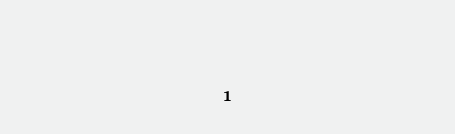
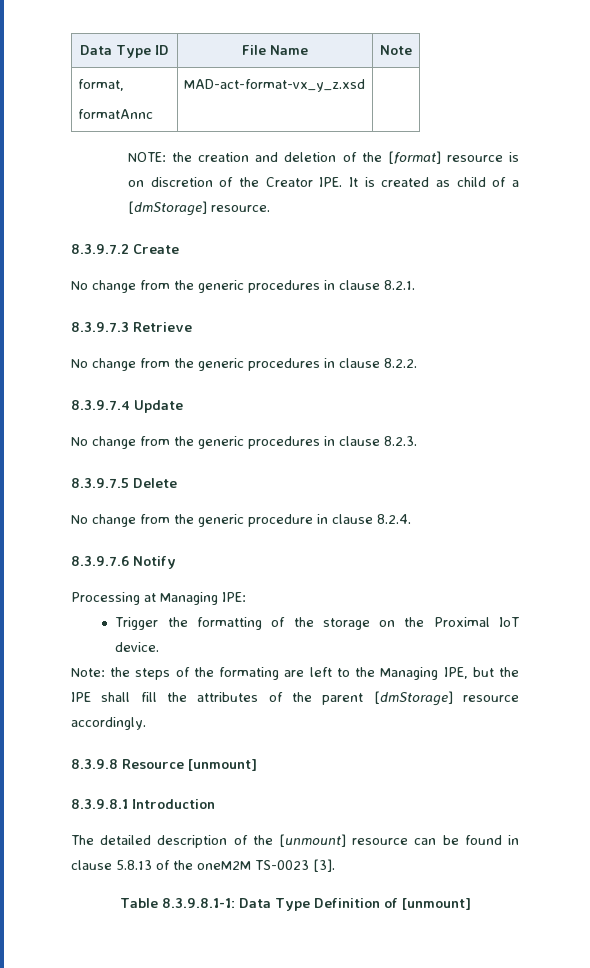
[223,91,232,101] 1 -> [80,45,169,58] [242,45,308,55] [380,45,412,55] [77,79,124,91] [77,109,153,119] [183,79,365,92] [128,151,519,164] [128,177,520,187] [128,201,271,216] [71,244,179,254] [71,280,415,293] [71,322,192,332] [71,358,417,371] [71,400,183,413] [71,436,417,449] [71,478,177,488] [71,514,411,527] [71,556,176,569] [71,592,246,605] [115,617,519,630] [115,642,160,652] [71,667,519,680] [71,691,519,706] [71,717,146,730] [71,759,257,771] [71,799,215,809] [71,834,519,848] [71,859,335,872] [119,898,471,911] Data Type ID | File Name | Note // format, // formatAnnc | MAD-act-format-vx_y_z.xsd | // NOTE: the creation and deletion of the [format] resource is on discretion of the Creator IPE. It is created as child of a [dmStorage] resource. // 8.3.9.7.2 Create // No change from the generic procedures in clause 8.2.1. // 8.3.9.7.3 Retrieve // No change from the generic procedures in clause 8.2.2. // 8.3.9.7.4 Update // No change from the generic procedures in clause 8.2.3. // 8.3.9.7.5 Delete // No change from the generic procedure in clause 8.2.4. // 8.3.9.7.6 Notify // Processing at Managing IPE: // Trigger the formatting of the storage on the Proximal IoT device. // Note: the steps of the formating are left to the Managing IPE, but the IPE shall fill the attributes of the parent [dmStorage] resource accordingly. // 8.3.9.8 Resource [unmount] // 8.3.9.8.1 Introduction // The detailed description of the [unmount] resource can be found in clause 5.8.13 of the oneM2M TS-0023 [3]. // Table 8.3.9.8.1-1: Data Type Definition of [unmount]

